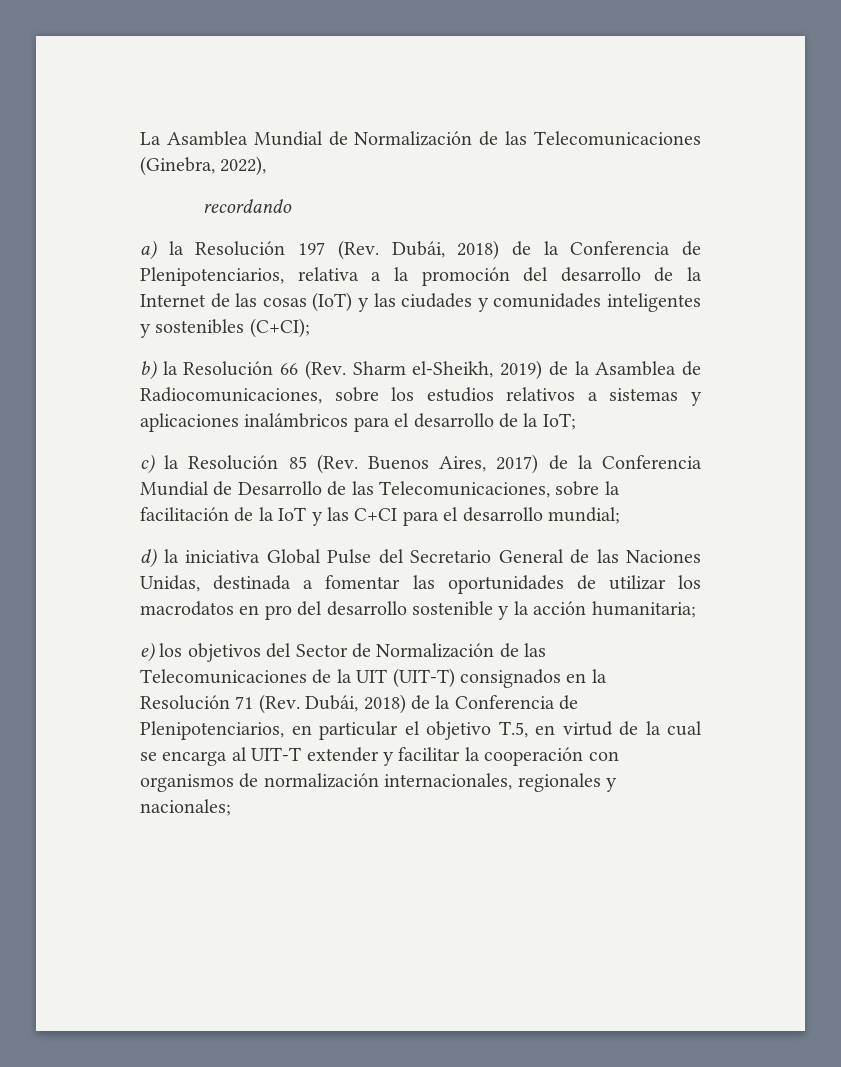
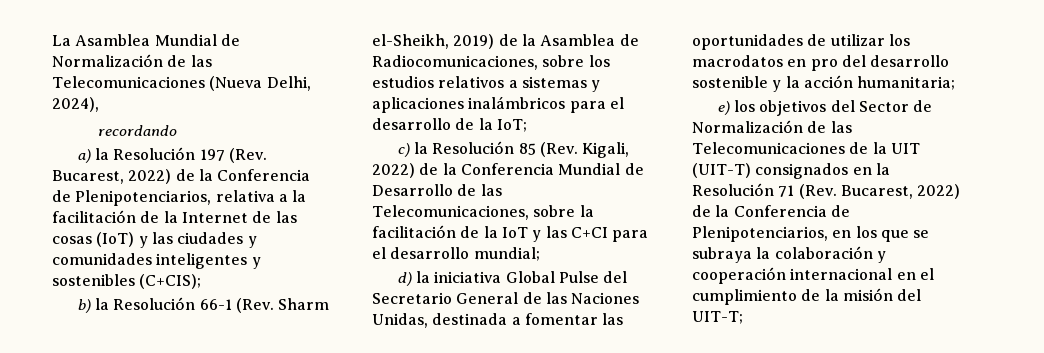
[140,156,267,176] (Ginebra, 2022), -> [209,76,311,91] [52,97,99,112] (Nueva Delhi, 2024),
[391,240,500,260] Dubái, 2018) -> [52,169,172,184] Bucarest, 2022)
[421,267,641,286] promoción del desarrollo -> [52,210,136,223] facilitación
[249,318,310,338] (C+CI); -> [139,274,202,289] (C+CIS);
[280,363,299,375] 66 -> [199,299,232,310] 66-1
[368,454,539,474] Buenos Aires, 2017) -> [582,142,630,158] [372,163,415,178] Kigali, 2022)
[305,694,406,714] Dubái, 2018) -> [840,184,961,199] Bucarest, 2022)
[319,721,702,740] [140,747,619,766] [140,773,617,792] [140,799,231,816] particular el objetivo T.5, en virtud de la cual se encarga al UIT-T extender y facilitar la cooperación con organismos de normalización internacionales, regionales y nacionales; -> [855,226,930,242] [692,246,886,263] [692,267,934,284] [692,288,922,305] [692,311,743,324] los que se subraya la colaboración y cooperación internacional en el cumplimiento de la misión del UIT-T;

